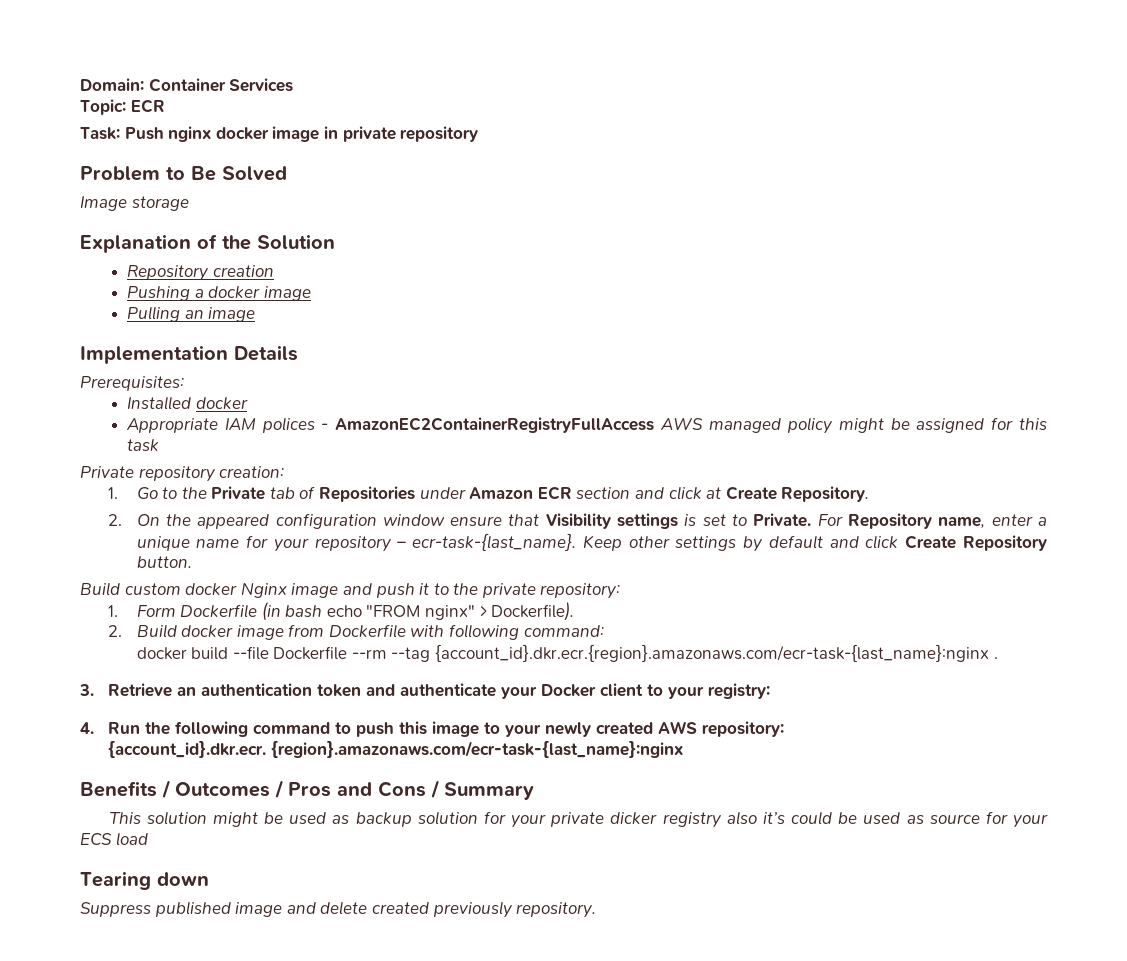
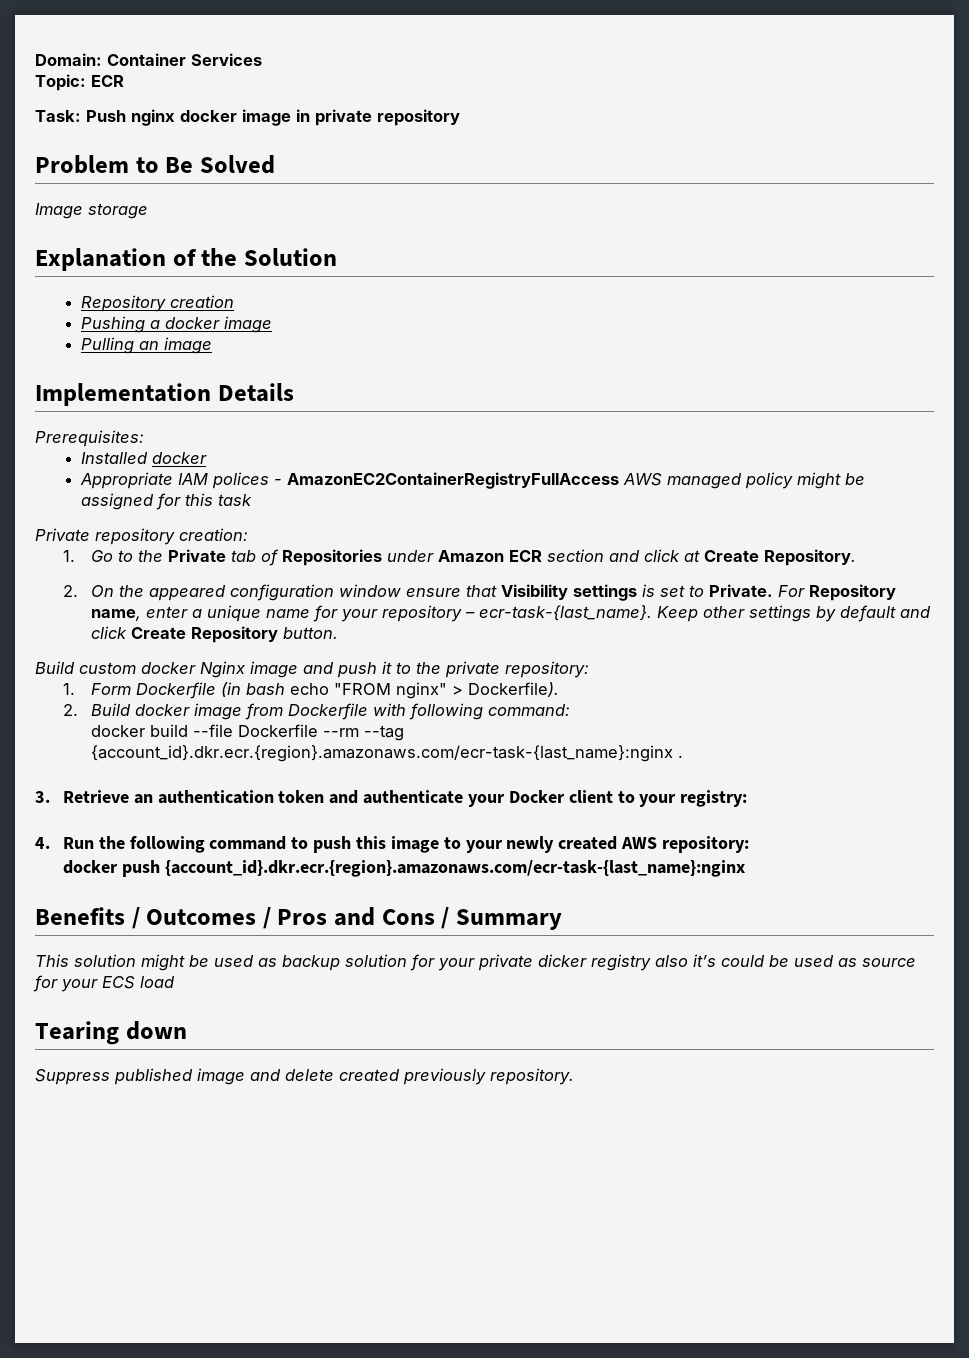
[108,741,684,758] {account_id}.dkr.ecr. {region}.amazonaws.com/ecr-task-{last_name}:nginx -> [62,860,745,877] docker push {account_id}.dkr.ecr.{region}.amazonaws.com/ecr-task-{last_name}:nginx

